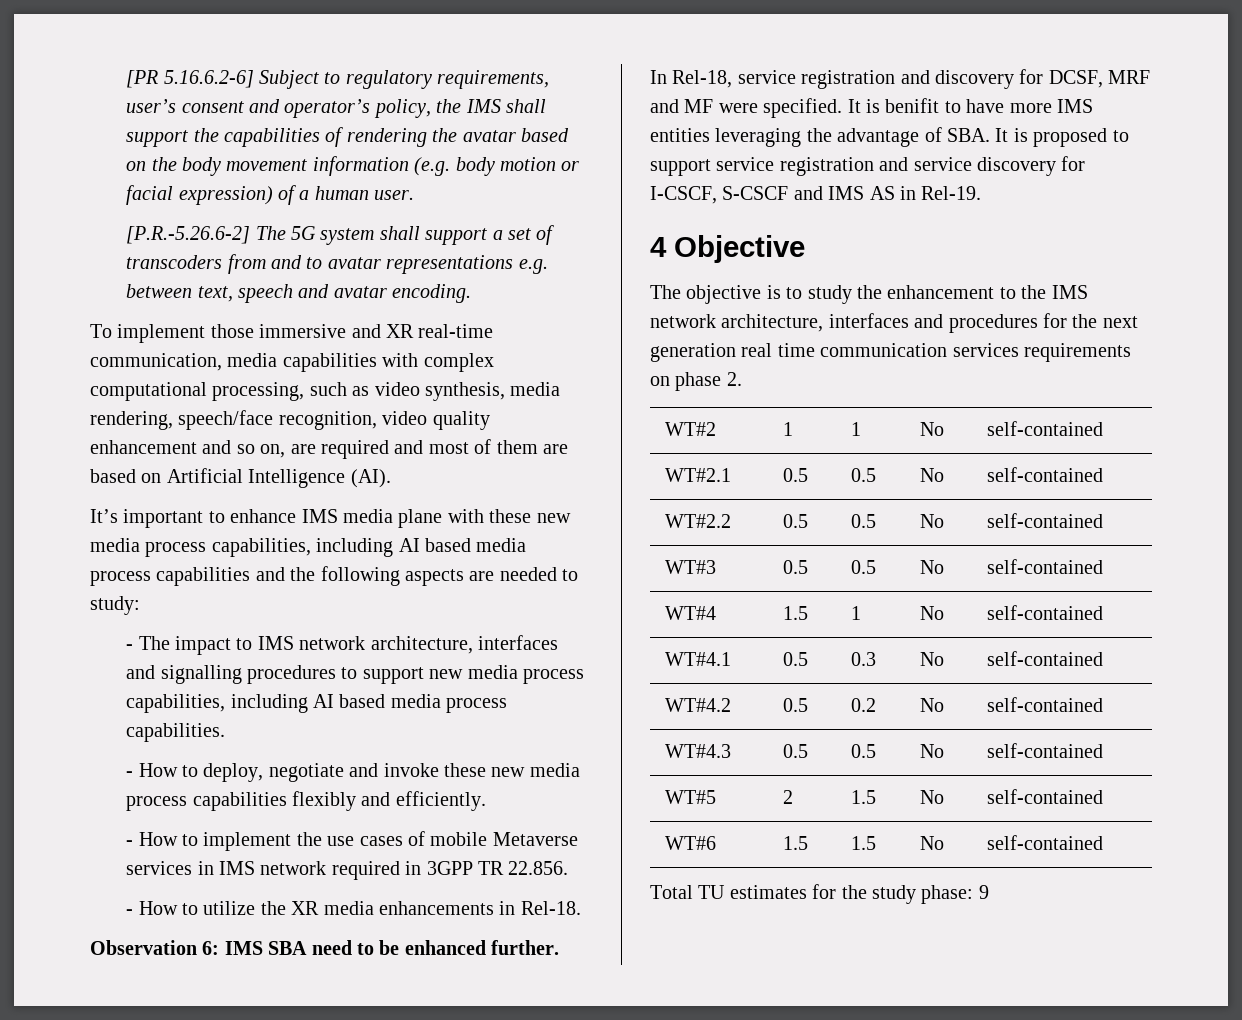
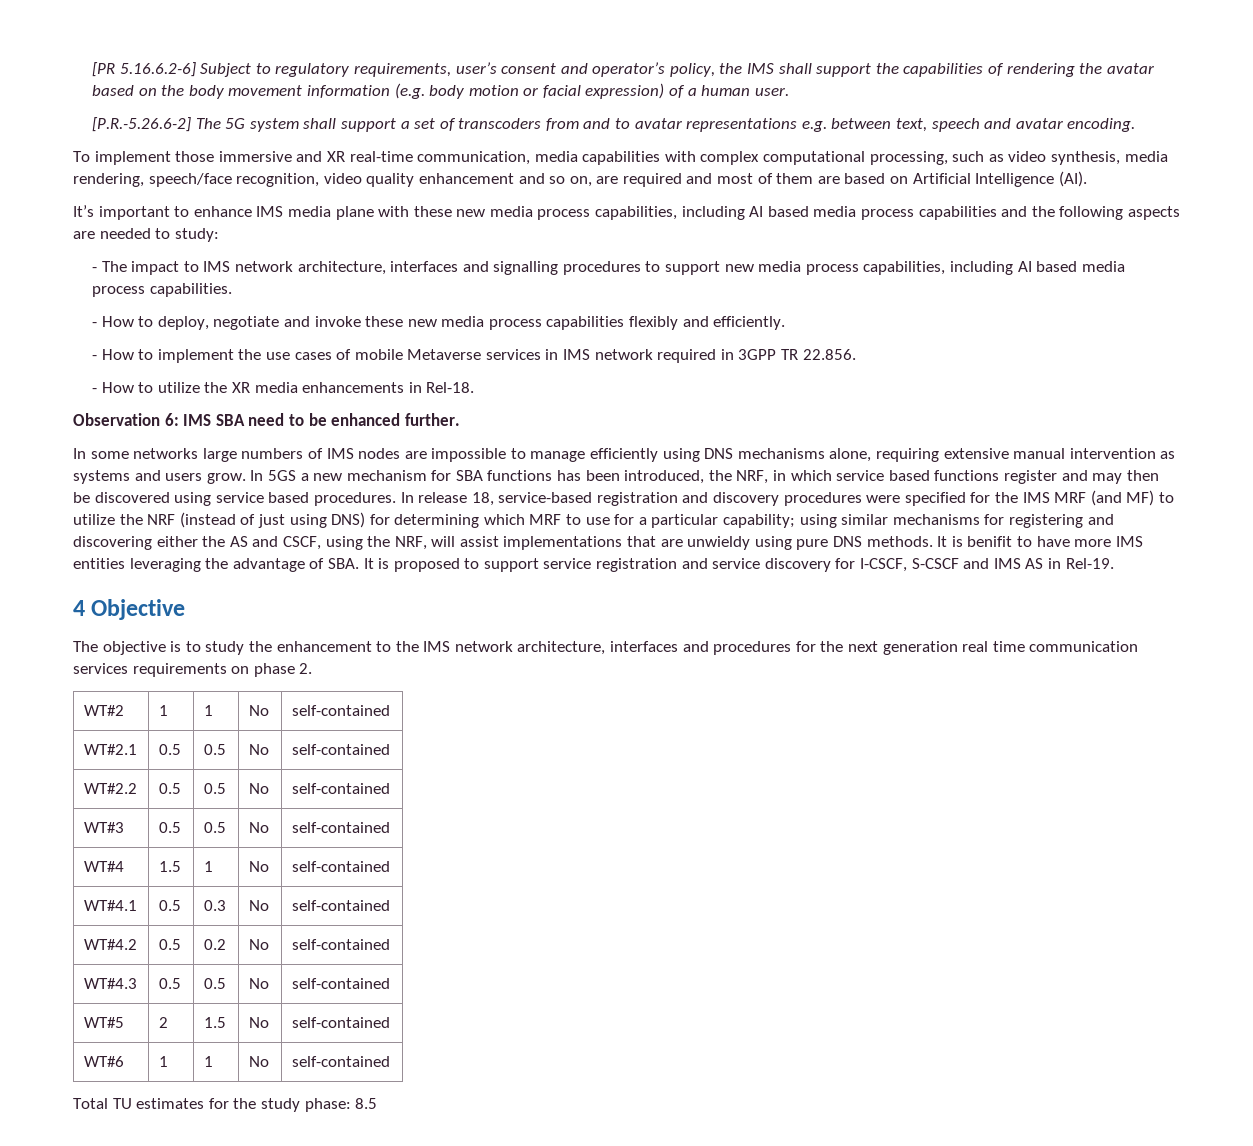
[672,69,1151,89] [650,98,843,118] Rel-18, service registration and discovery for DCSF, MRF and MF were specified. -> [90,448,1176,462] [73,470,1159,484] [73,490,1174,506] [73,512,1114,528] [73,536,933,550] some networks large numbers of IMS nodes are impossible to manage efficiently using DNS mechanisms alone, requiring extensive manual intervention as systems and users grow. In 5GS a new mechanism for SBA functions has been introduced, the NRF, in which service based functions register and may then be discovered using service based procedures. In release 18, service-based registration and discovery procedures were specified for the IMS MRF (and MF) to utilize the NRF (instead of just using DNS) for determining which MRF to use for a particular capability; using similar mechanisms for registering and discovering either the AS and CSCF, using the NRF, will assist implementations that are unwieldy using pure DNS methods.
[783,836,809,850] [851,836,877,850] 1.5 | 1.5 -> [158,1056,168,1067] [203,1056,213,1067] 1 | 1
[978,885,989,899] 9 -> [355,1098,378,1109] 8.5

